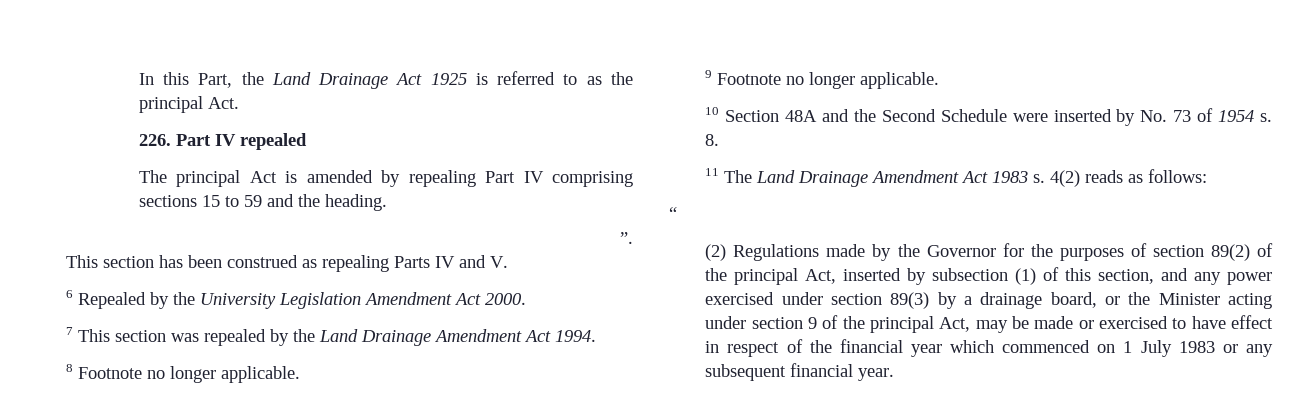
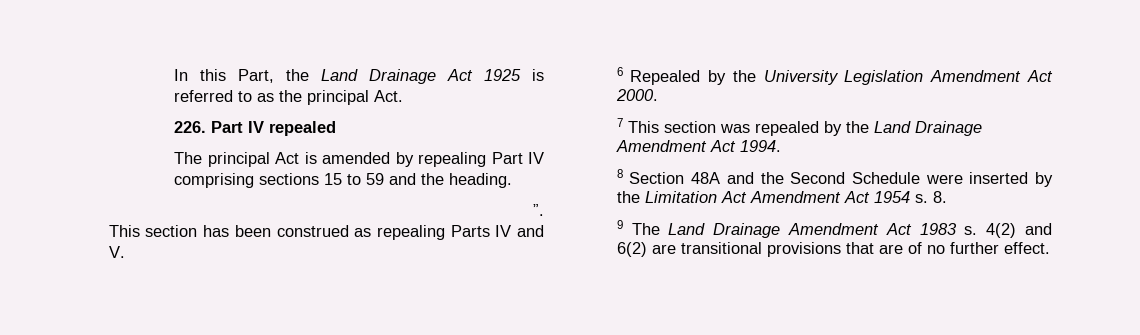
[78,366,301,383] [705,70,940,89] [705,107,720,115] Footnote no longer applicable. // 9 Footnote no longer applicable. // 10 -> (623, 173) none
[1140,108,1214,122] No. 73 of -> [616,191,870,203] the Limitation Act Amendment Act
[705,168,720,176] 11 -> [616,220,623,229] 9
[1085,169,1208,183] [669,207,677,220] [705,243,1273,261] [705,267,1272,285] [705,292,1272,309] [705,315,1273,333] [705,339,1273,357] [705,363,895,381] reads as follows: // “ // (2) Regulations made by the Governor for the purposes of section 89(2) of the principal Act, inserted by subsection (1) of this section, and any power exercised under section 89(3) by a drainage board, or the Minister acting under section 9 of the principal Act, may be made or exercised to have effect in respect of the financial year which commenced on 1 July 1983 or any subsequent financial year. -> [1025,223,1052,235] [616,242,1050,257] and 6(2) are transitional provisions that are of no further effect.

